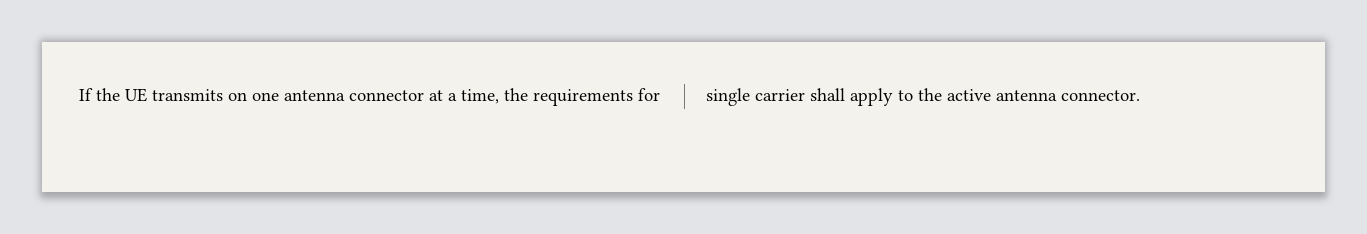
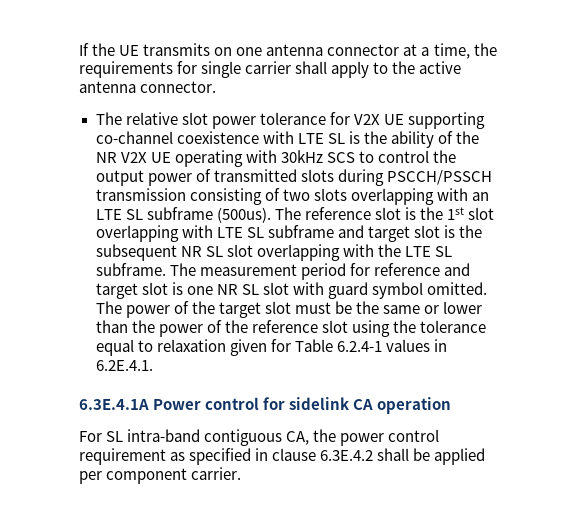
(1140, 95) none -> [95,112,485,129] [95,131,479,148] [95,150,456,167] [95,169,492,186] [95,188,489,205] [95,207,495,223] [95,225,482,242] [95,244,452,261] [95,263,470,280] [95,282,488,299] [95,301,483,318] [95,320,486,337] [95,339,447,356] [95,360,153,371] [79,397,452,414] [79,429,440,446] [79,448,486,465] [79,467,242,484] // The relative slot power tolerance for V2X UE supporting co-channel coexistence with LTE SL is the ability of the NR V2X UE operating with 30kHz SCS to control the output power of transmitted slots during PSCCH/PSSCH transmission consisting of two slots overlapping with an LTE SL subframe (500us). The reference slot is the 1st slot overlapping with LTE SL subframe and target slot is the subsequent NR SL slot overlapping with the LTE SL subframe. The measurement period for reference and target slot is one NR SL slot with guard symbol omitted. The power of the target slot must be the same or lower than the power of the reference slot using the tolerance equal to relaxation given for Table 6.2.4-1 values in 6.2E.4.1. // 6.3E.4.1A Power control for sidelink CA operation // For SL intra-band contiguous CA, the power control requirement as specified in clause 6.3E.4.2 shall be applied per component carrier.

